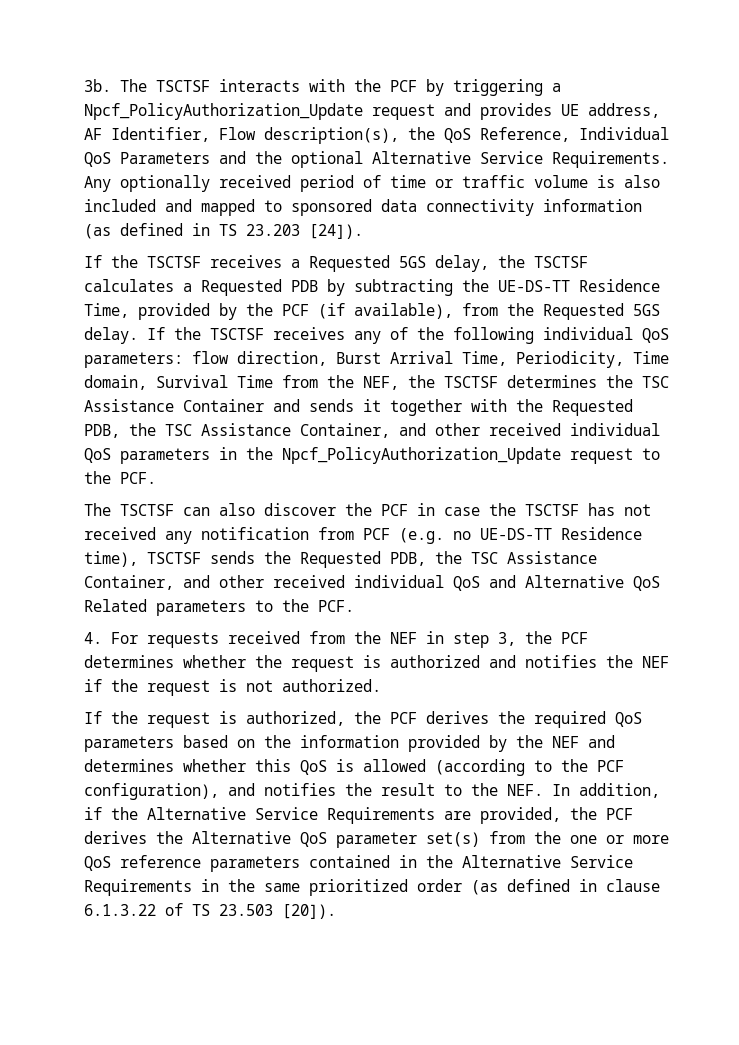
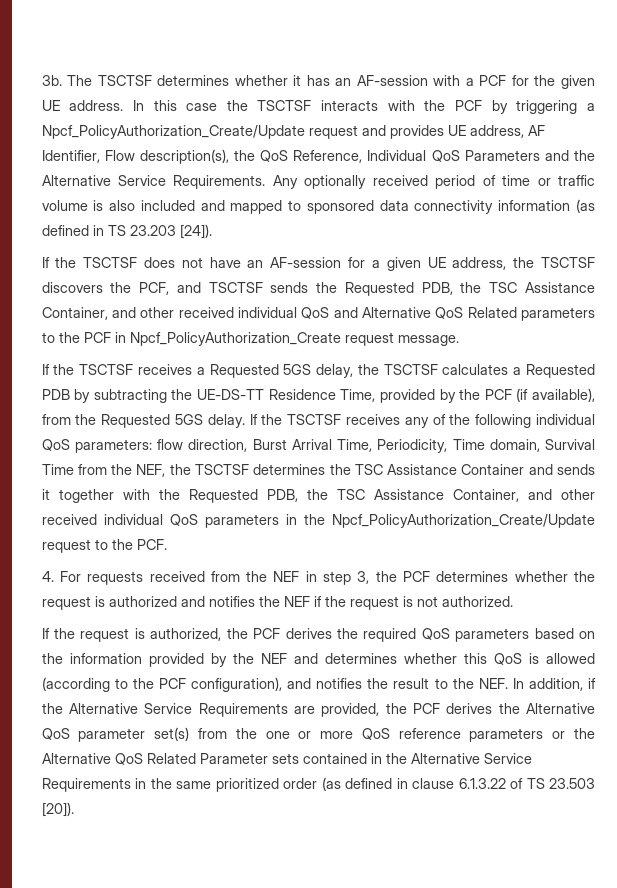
(210, 86) none -> [157,75,595,89] [41,100,312,111] determines whether it has an AF-session with a PCF for the given UE address. In this case the TSCTSF
[83,103,363,120] Npcf_PolicyAuthorization_Update -> [41,125,305,139] Npcf_PolicyAuthorization_Create/Update
[290,151,363,168] optional -> (595, 155) none
(363, 231) none -> [41,257,596,271] [41,282,595,296] [41,307,595,321] [41,332,459,346] // If the TSCTSF does not have an AF-session for a given UE address, the TSCTSF discovers the PCF, and TSCTSF sends the Requested PDB, the TSC Assistance Container, and other received individual QoS and Alternative QoS Related parameters to the PCF in Npcf_PolicyAuthorization_Create request message.
[281,447,561,464] Npcf_PolicyAuthorization_Update -> [331,514,595,528] Npcf_PolicyAuthorization_Create/Update
[83,503,651,516] [83,527,642,544] [83,551,597,568] [83,575,660,591] [83,599,354,616] // The TSCTSF can also discover the PCF in case the TSCTSF has not received any notification from PCF (e.g. no UE-DS-TT Residence time), TSCTSF sends the Requested PDB, the TSC Assistance Container, and other received individual QoS and Alternative QoS Related parameters to the PCF. -> (167, 544) none
(300, 864) none -> [552,728,595,739] [41,753,299,765] or the Alternative QoS Related Parameter sets

